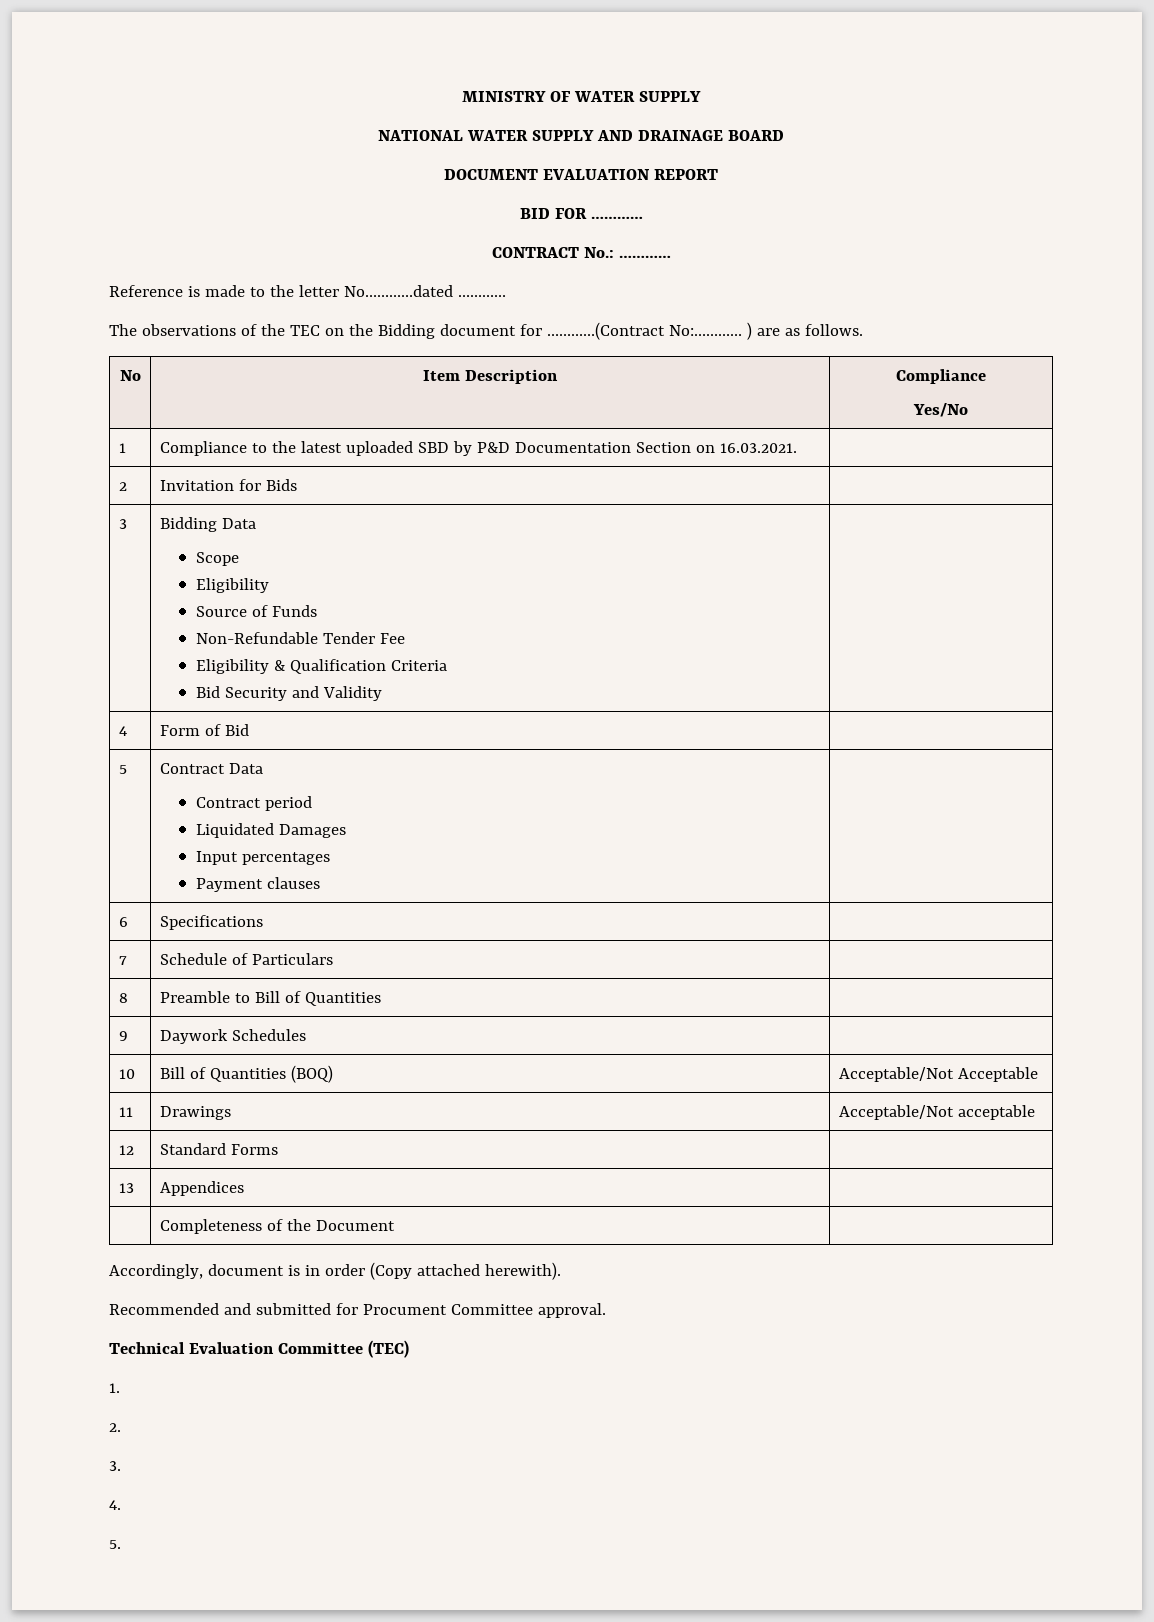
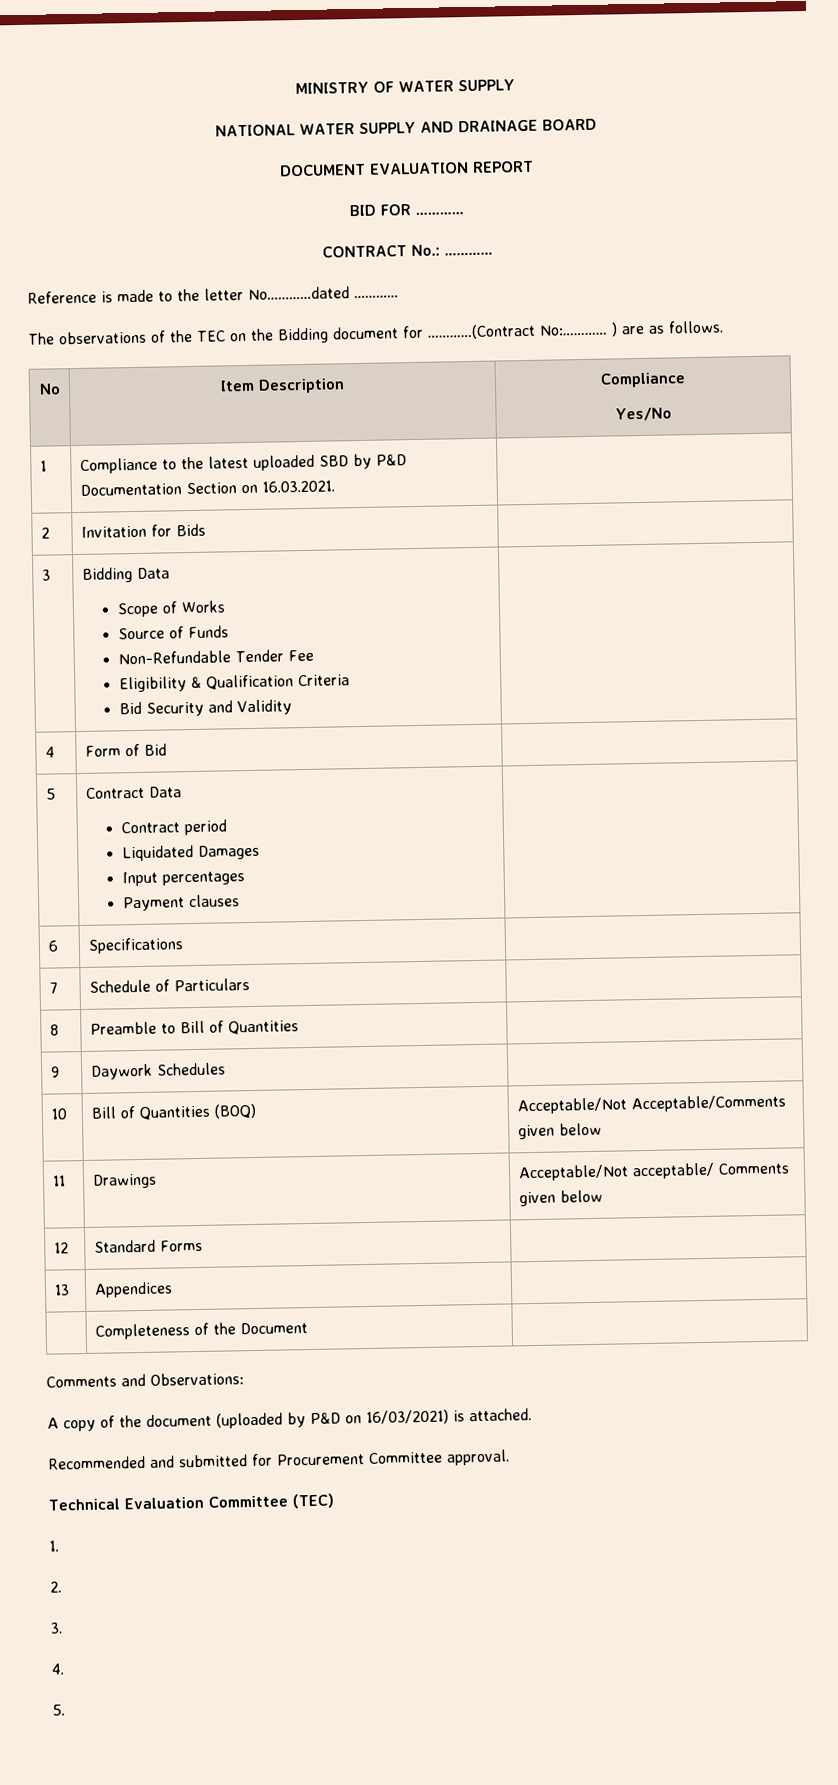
[195,578,269,593] // Eligibility -> [161,600,225,614] of Works
[957,1067,1038,1082] Acceptable -> [630,1094,786,1113] [517,1122,602,1140] Acceptable/Comments given below
[957,1105,1035,1120] acceptable -> [631,1162,790,1180] [518,1189,603,1207] acceptable/ Comments given below
[109,1262,561,1280] Accordingly, document is in order (Copy attached herewith). -> [46,1372,244,1388] [47,1408,532,1432] Comments and Observations: // A copy of the document (uploaded by P&D on 16/03/2021) is attached.
[362,1304,447,1315] Procument -> [276,1453,365,1466] Procurement

